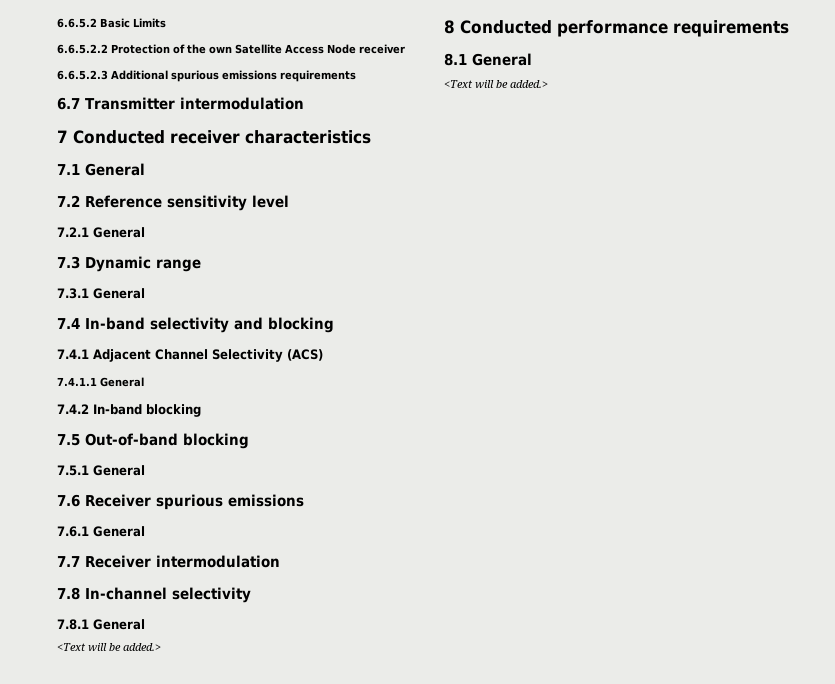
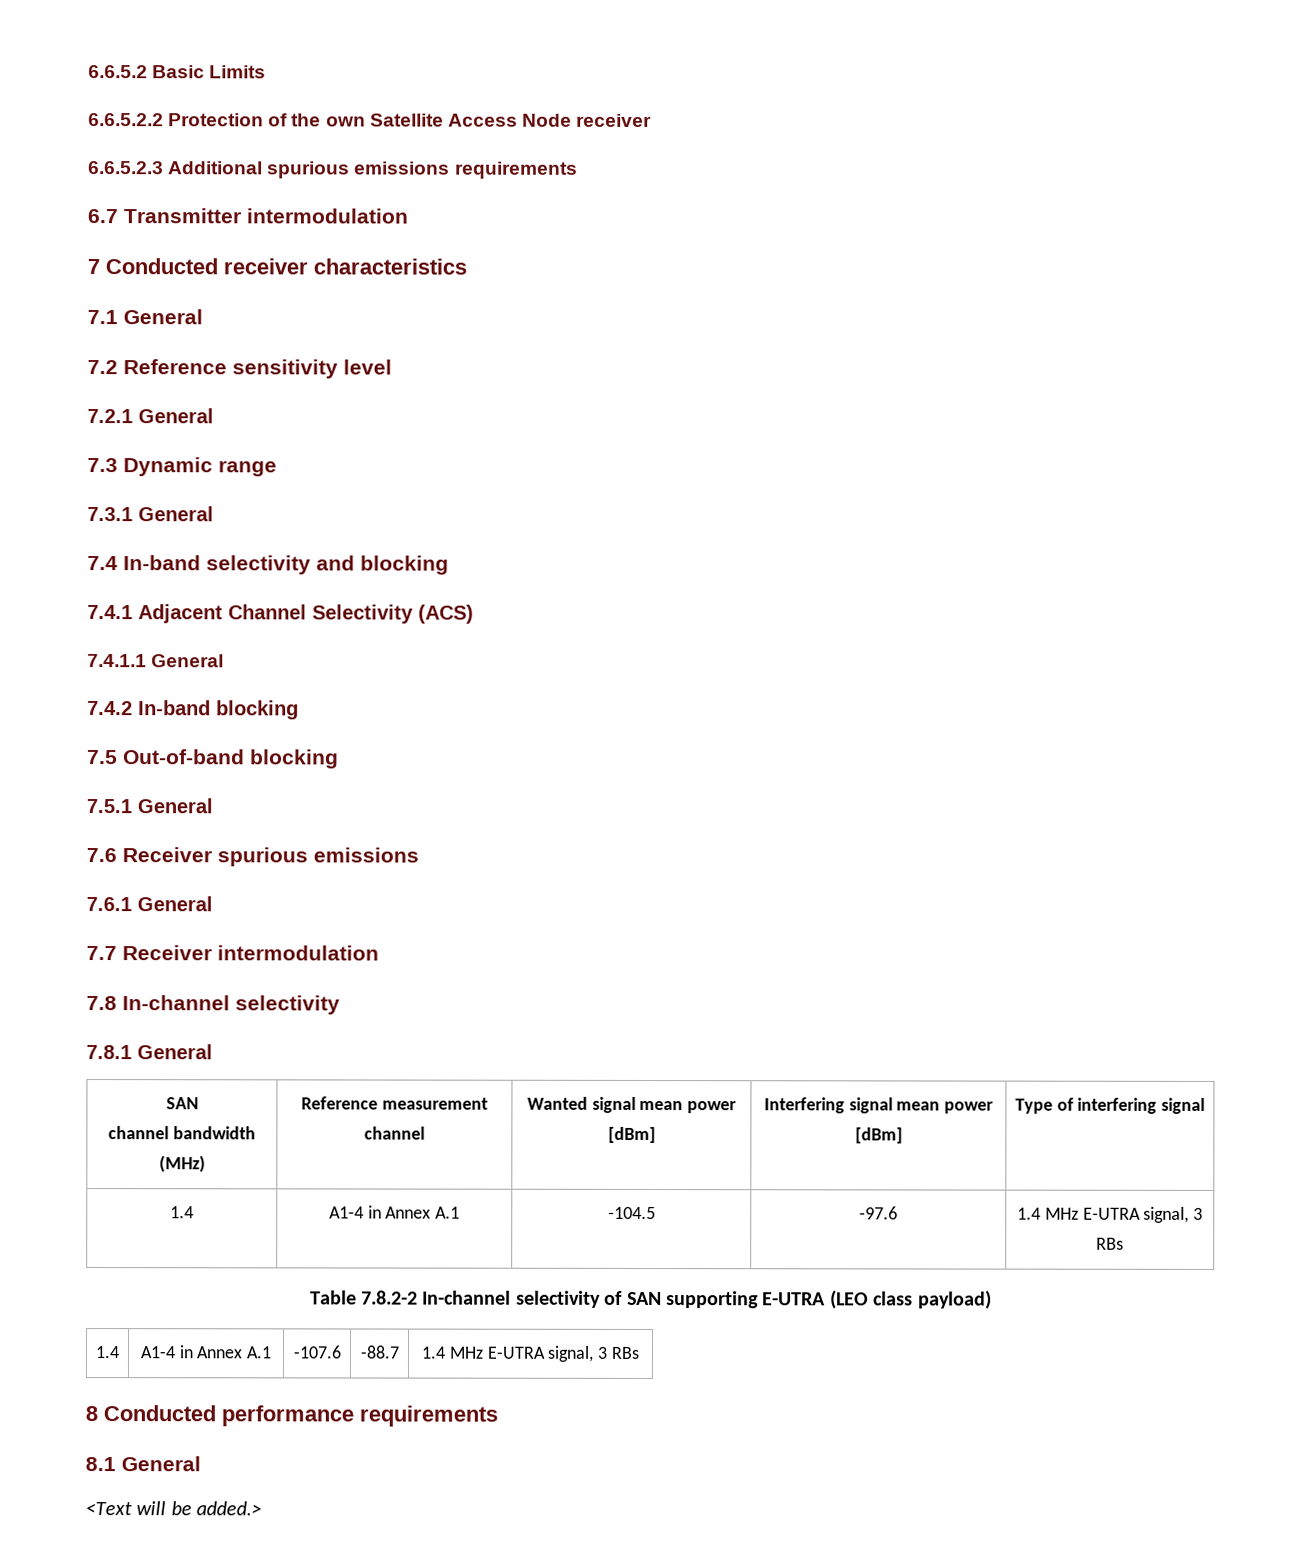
[57,643,161,651] // <Text will be added.> -> [165,1097,199,1110] [108,1126,256,1140] [158,1155,206,1173] [301,1096,488,1110] [364,1126,425,1140] [526,1096,738,1114] [607,1126,656,1144] [763,1097,995,1114] [854,1127,903,1144] [1014,1097,1206,1114] [170,1206,194,1219] [328,1205,461,1219] [607,1206,656,1220] [859,1206,898,1220] [1016,1206,1204,1223] [1096,1237,1124,1250] [309,1290,992,1310] [95,1346,120,1359] [139,1345,273,1359] [292,1345,342,1359] [359,1345,400,1359] [420,1345,641,1362] // SAN // channel bandwidth (MHz) | Reference measurement channel | Wanted signal mean power [dBm] | Interfering signal mean power [dBm] | Type of interfering signal // 1.4 | A1-4 in Annex A.1 | -104.5 | -97.6 | 1.4 MHz E-UTRA signal, 3 RBs // Table 7.8.2-2 In-channel selectivity of SAN supporting E-UTRA (LEO class payload) // 1.4 | A1-4 in Annex A.1 | -107.6 | -88.7 | 1.4 MHz E-UTRA signal, 3 RBs

